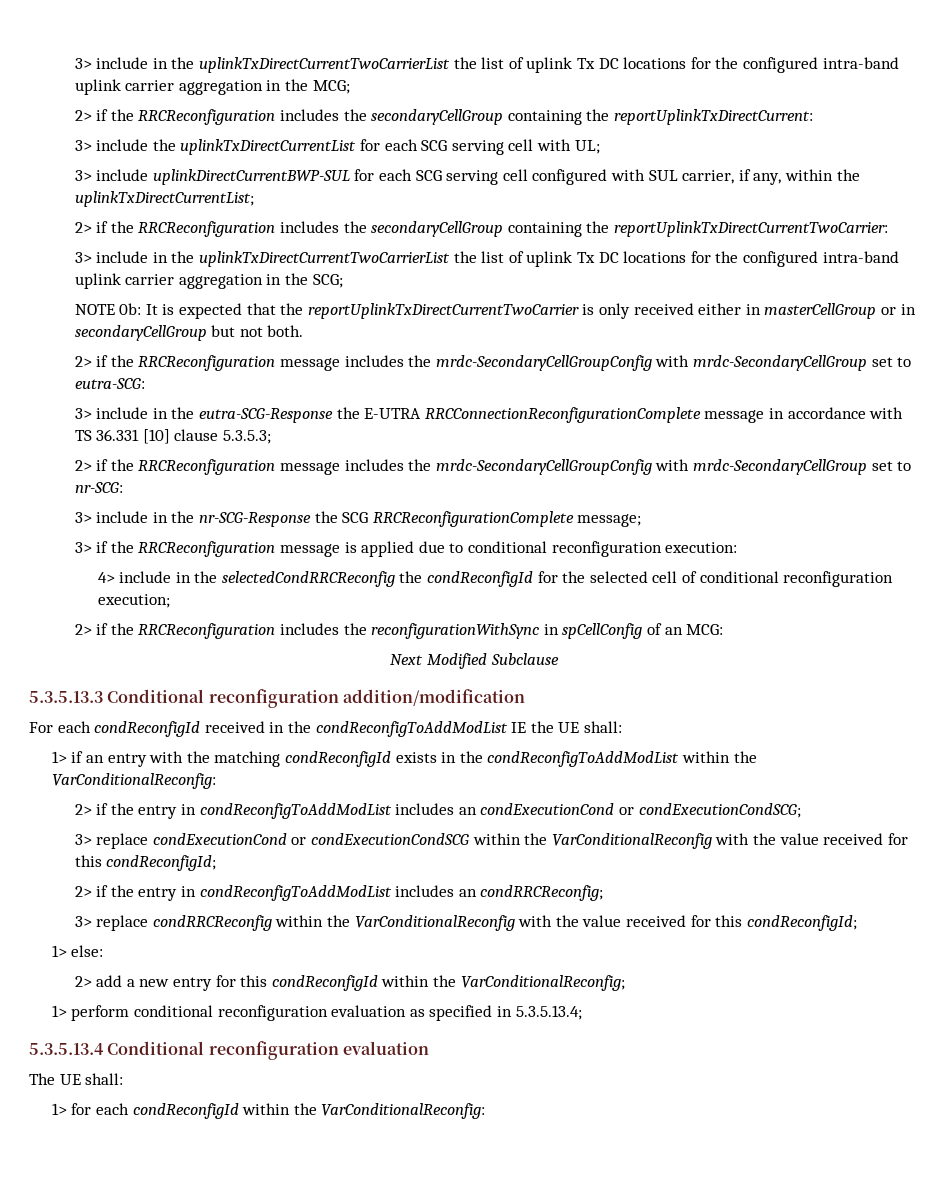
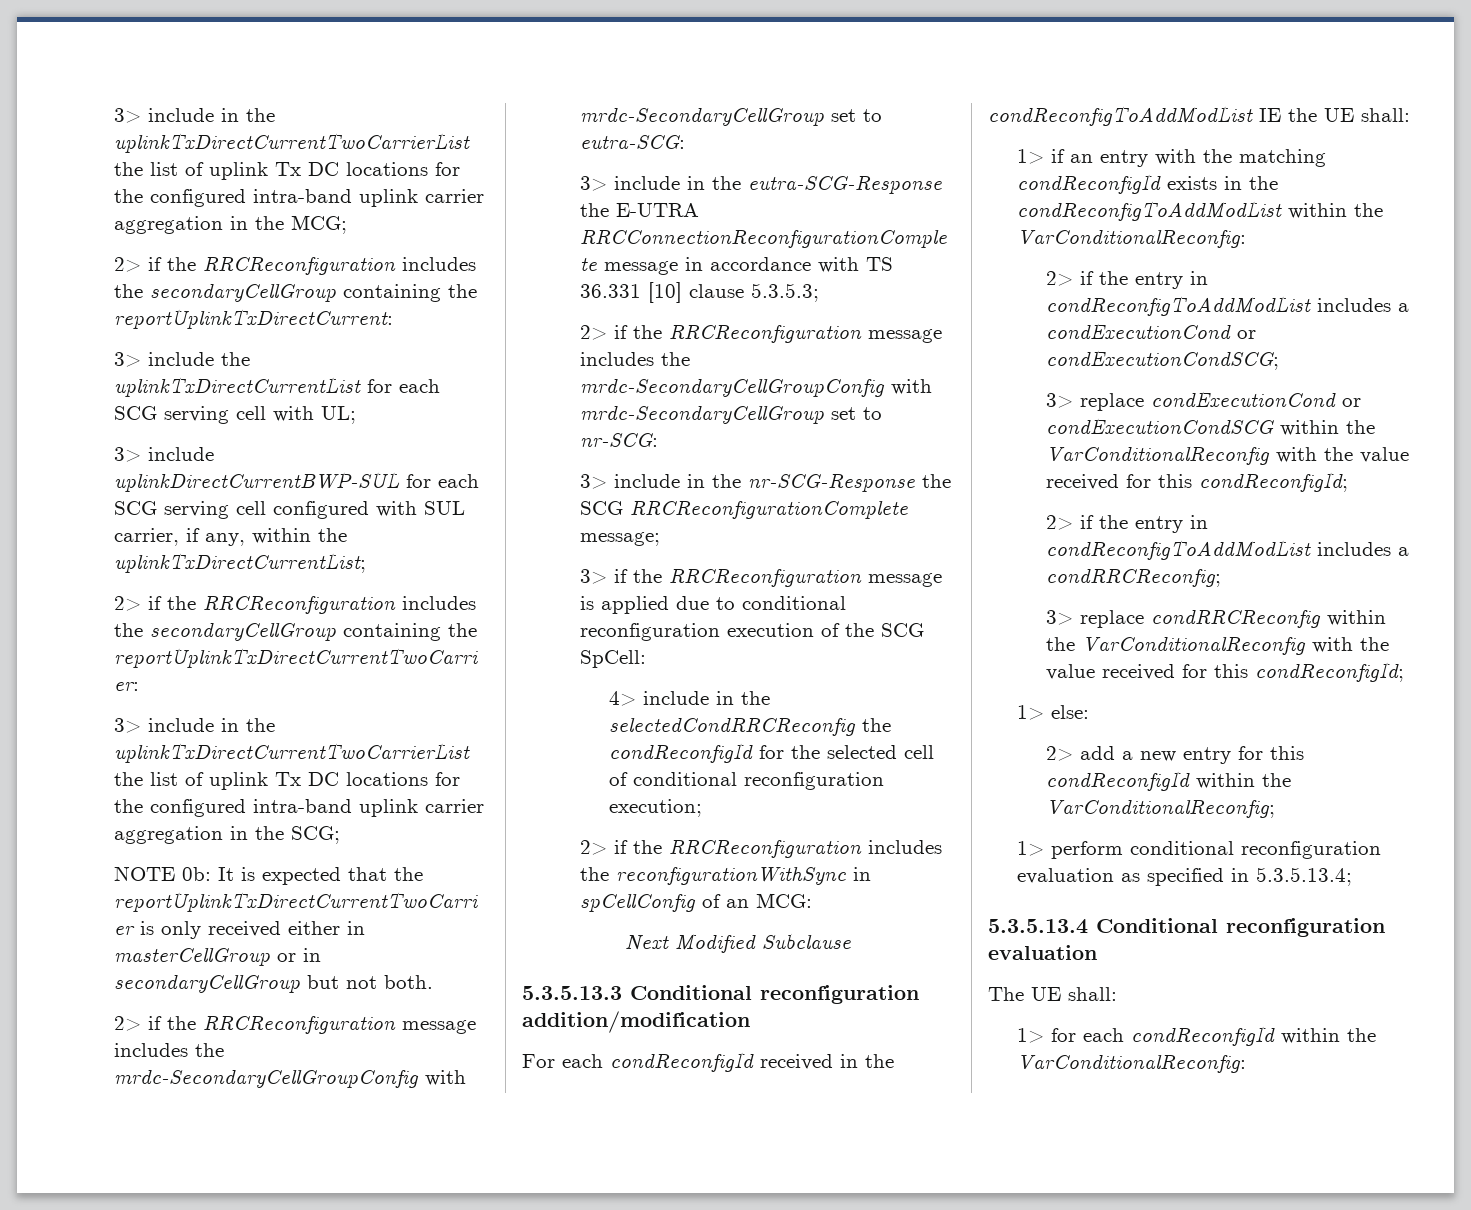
[665,542,738,553] execution: -> [727,623,925,637] [580,650,647,668] execution of the SCG SpCell:
[458,807,477,815] an -> [1398,303,1410,312] a
[458,889,477,897] an -> [1398,547,1410,556] a

